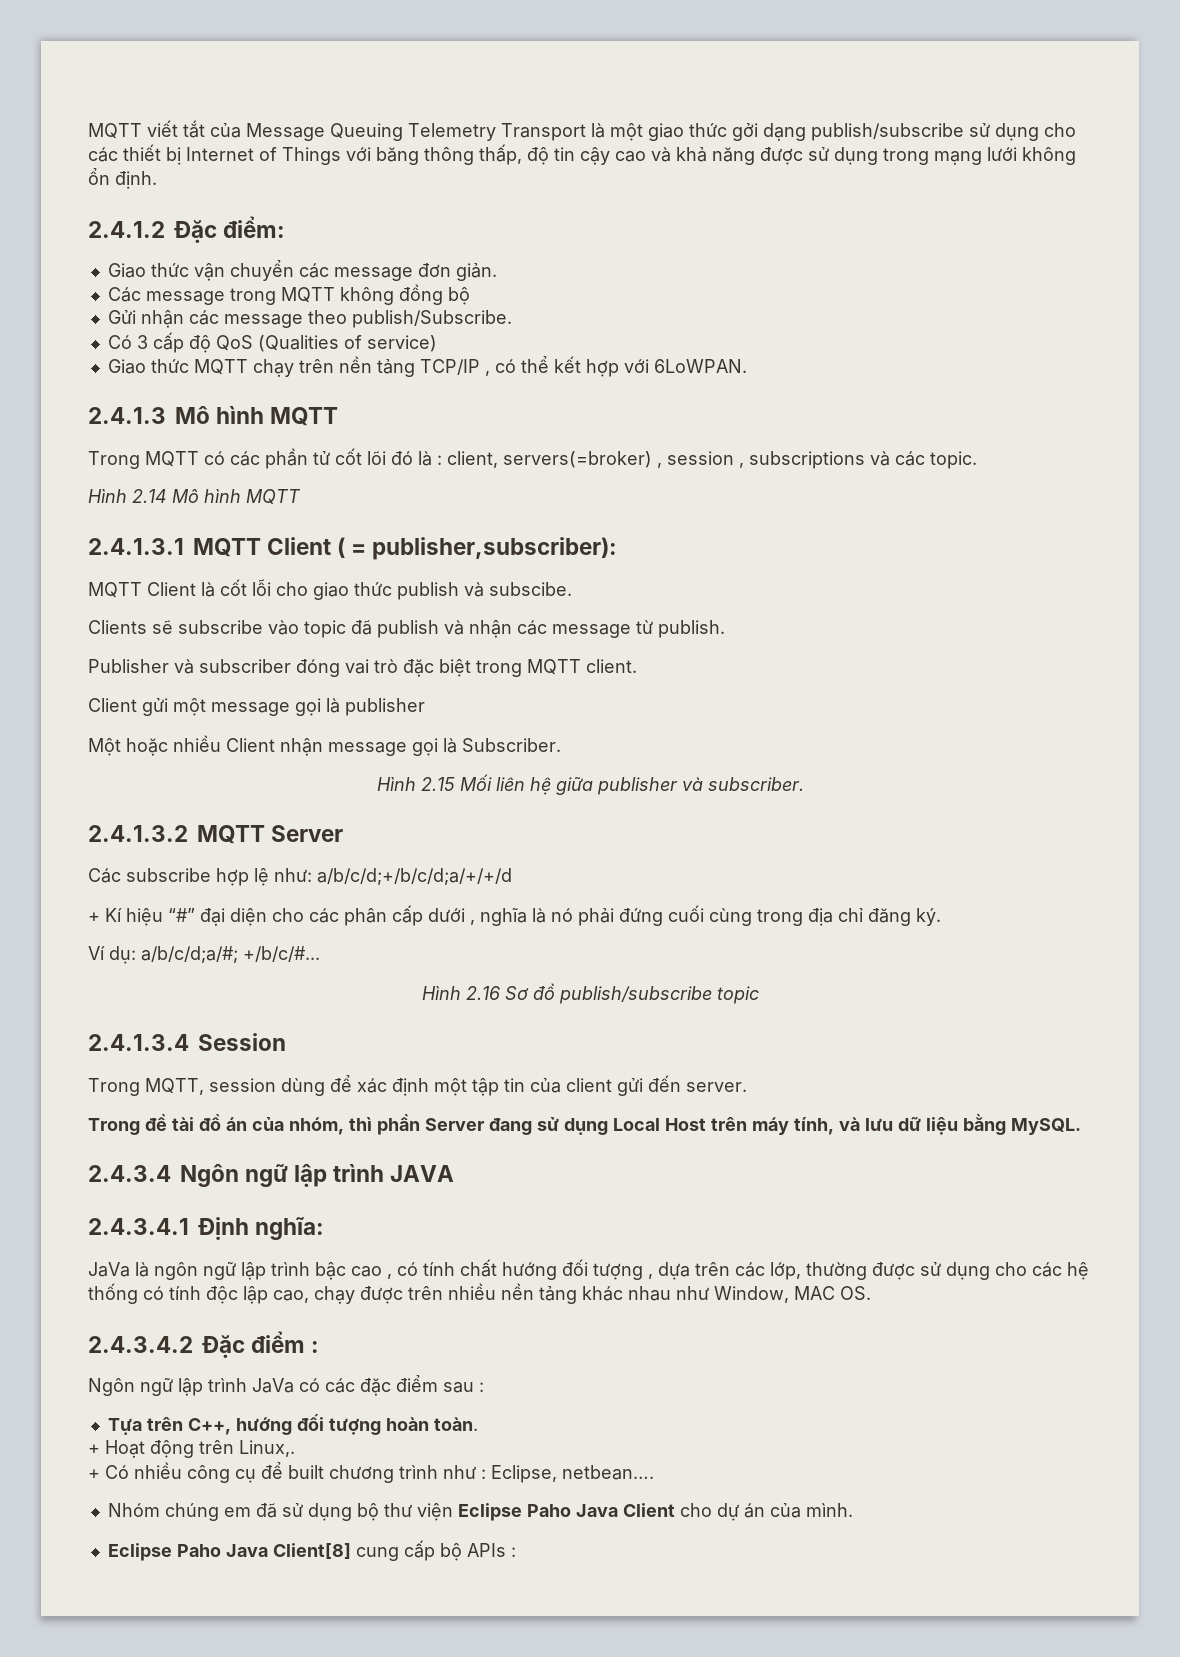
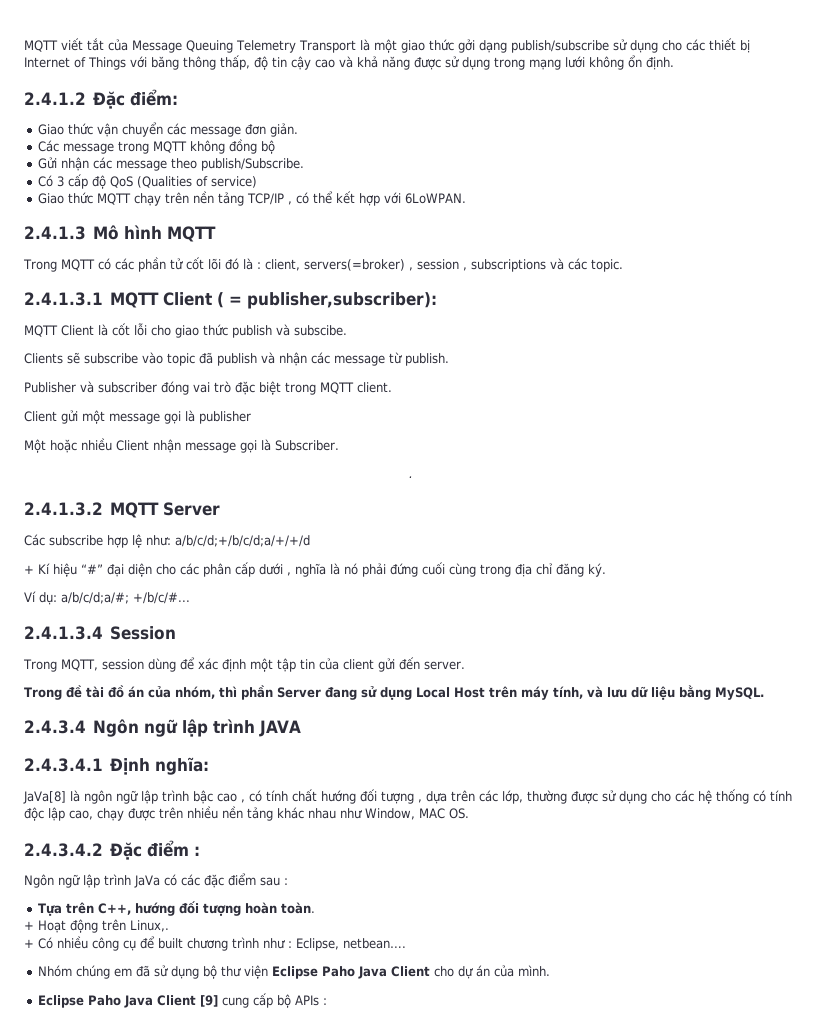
[88,489,301,505] // Hình 2.14 Mô hình MQTT -> (623, 265) none
[376,774,804,795] Hình 2.15 Mối liên hệ giữa publisher và subscriber. -> [408,476,413,478] .
[421,983,759,1004] // Hình 2.16 Sơ đồ publish/subscribe topic -> (190, 598) none
[88,1262,130,1277] JaVa -> [23,791,66,804] JaVa[8]
[272,1543,351,1560] Client[8] -> [157,995,219,1007] Client [9]

